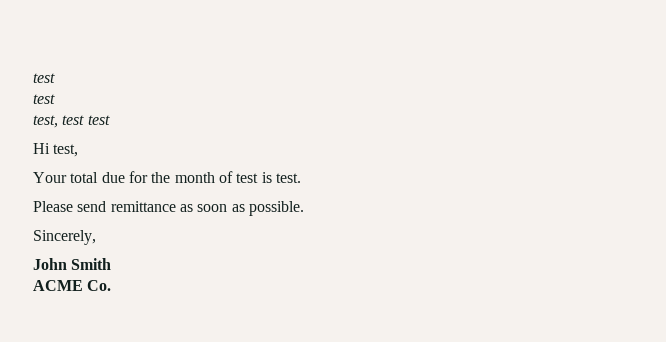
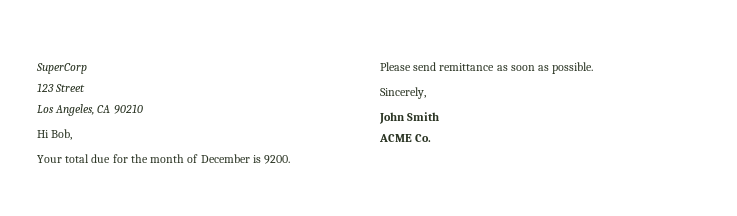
[33,73,55,83] [33,94,55,104] [33,115,110,128] test // test // test, test test -> [36,63,87,74] [37,83,86,92] [37,104,143,116] SuperCorp // 123 Street // Los Angeles, CA 90210
[53,144,79,157] test, -> [51,129,73,140] Bob,
[236,172,301,183] test is test. -> [200,154,291,164] December is 9200.

